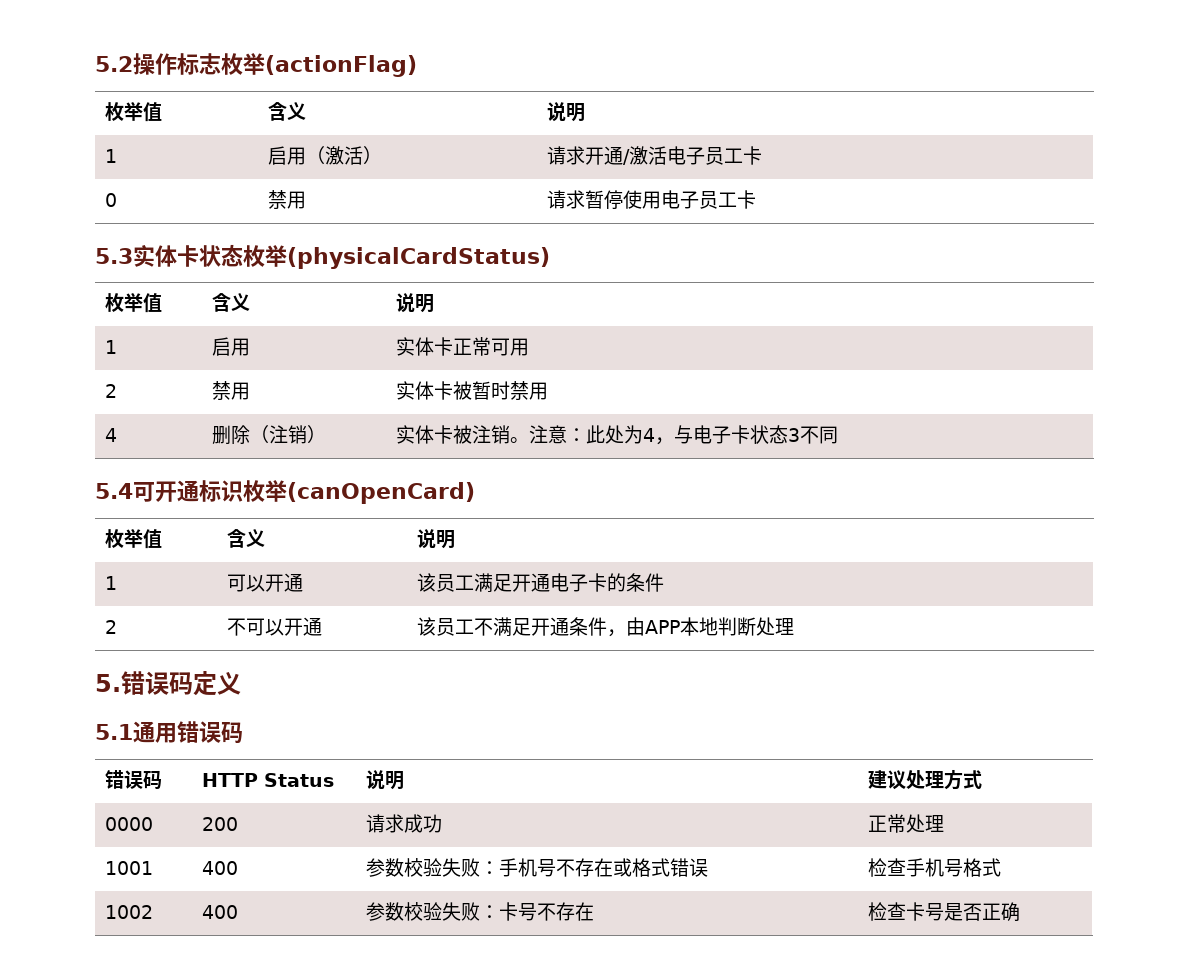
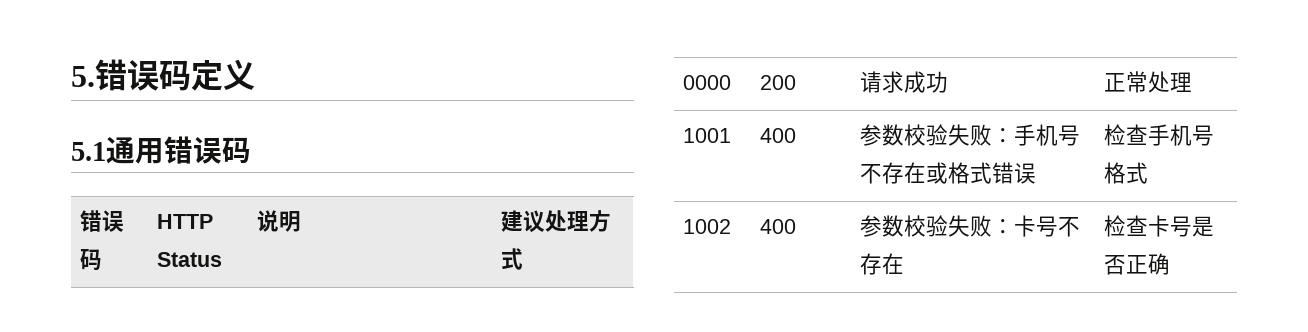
[95,53,417,77] [104,102,162,122] [267,102,306,121] [546,102,585,122] [104,149,117,163] [267,146,382,165] [546,146,762,165] [104,193,117,207] [267,190,306,209] [546,190,756,209] [95,244,550,269] [104,293,162,313] [211,293,250,312] [395,293,434,313] [104,340,117,354] [211,337,250,356] [395,337,529,356] [104,384,117,398] [211,381,250,400] [395,381,548,400] [104,428,117,442] [211,425,326,445] [395,425,838,445] [95,480,475,504] [104,529,162,549] [226,529,265,548] [416,529,455,549] [104,576,117,590] [226,573,303,592] [416,573,664,592] [104,620,117,634] [226,617,322,636] [416,617,794,637] 5.2操作标志枚举(actionFlag) // 枚举值 | 含义 | 说明 // 1 | 启用（激活） | 请求开通/激活电子员工卡 // 0 | 禁用 | 请求暂停使用电子员工卡 // 5.3实体卡状态枚举(physicalCardStatus) // 枚举值 | 含义 | 说明 // 1 | 启用 | 实体卡正常可用 // 2 | 禁用 | 实体卡被暂时禁用 // 4 | 删除（注销） | 实体卡被注销。注意：此处为4，与电子卡状态3不同 // 5.4可开通标识枚举(canOpenCard) // 枚举值 | 含义 | 说明 // 1 | 可以开通 | 该员工满足开通电子卡的条件 // 2 | 不可以开通 | 该员工不满足开通条件，由APP本地判断处理 // -> (71, 76) none

